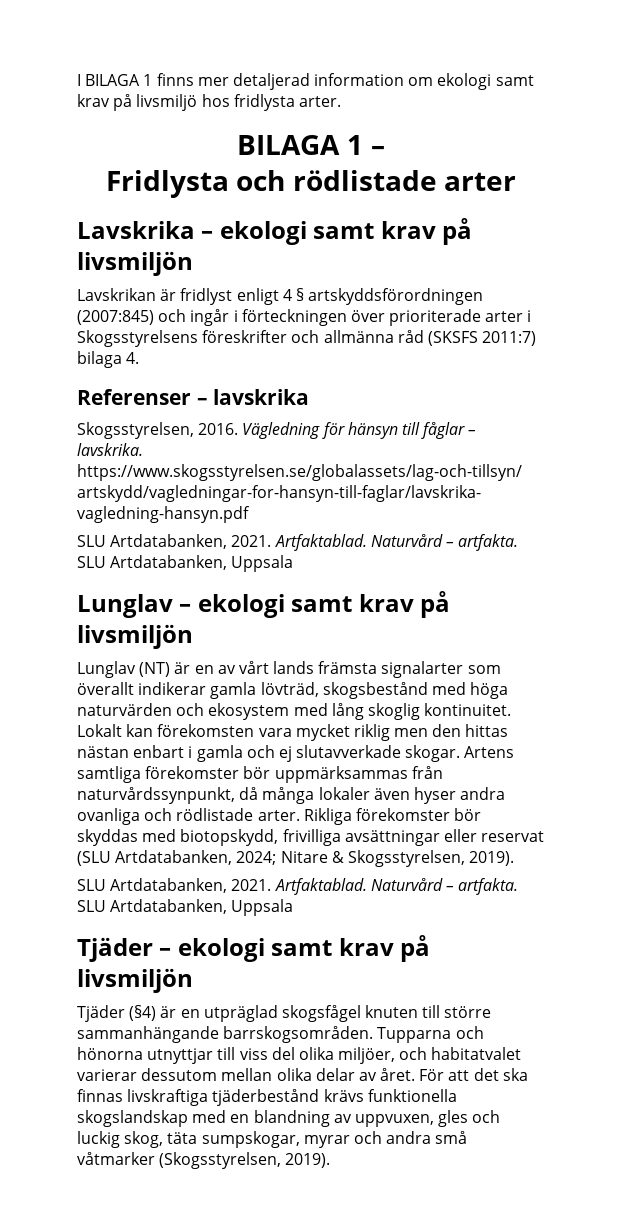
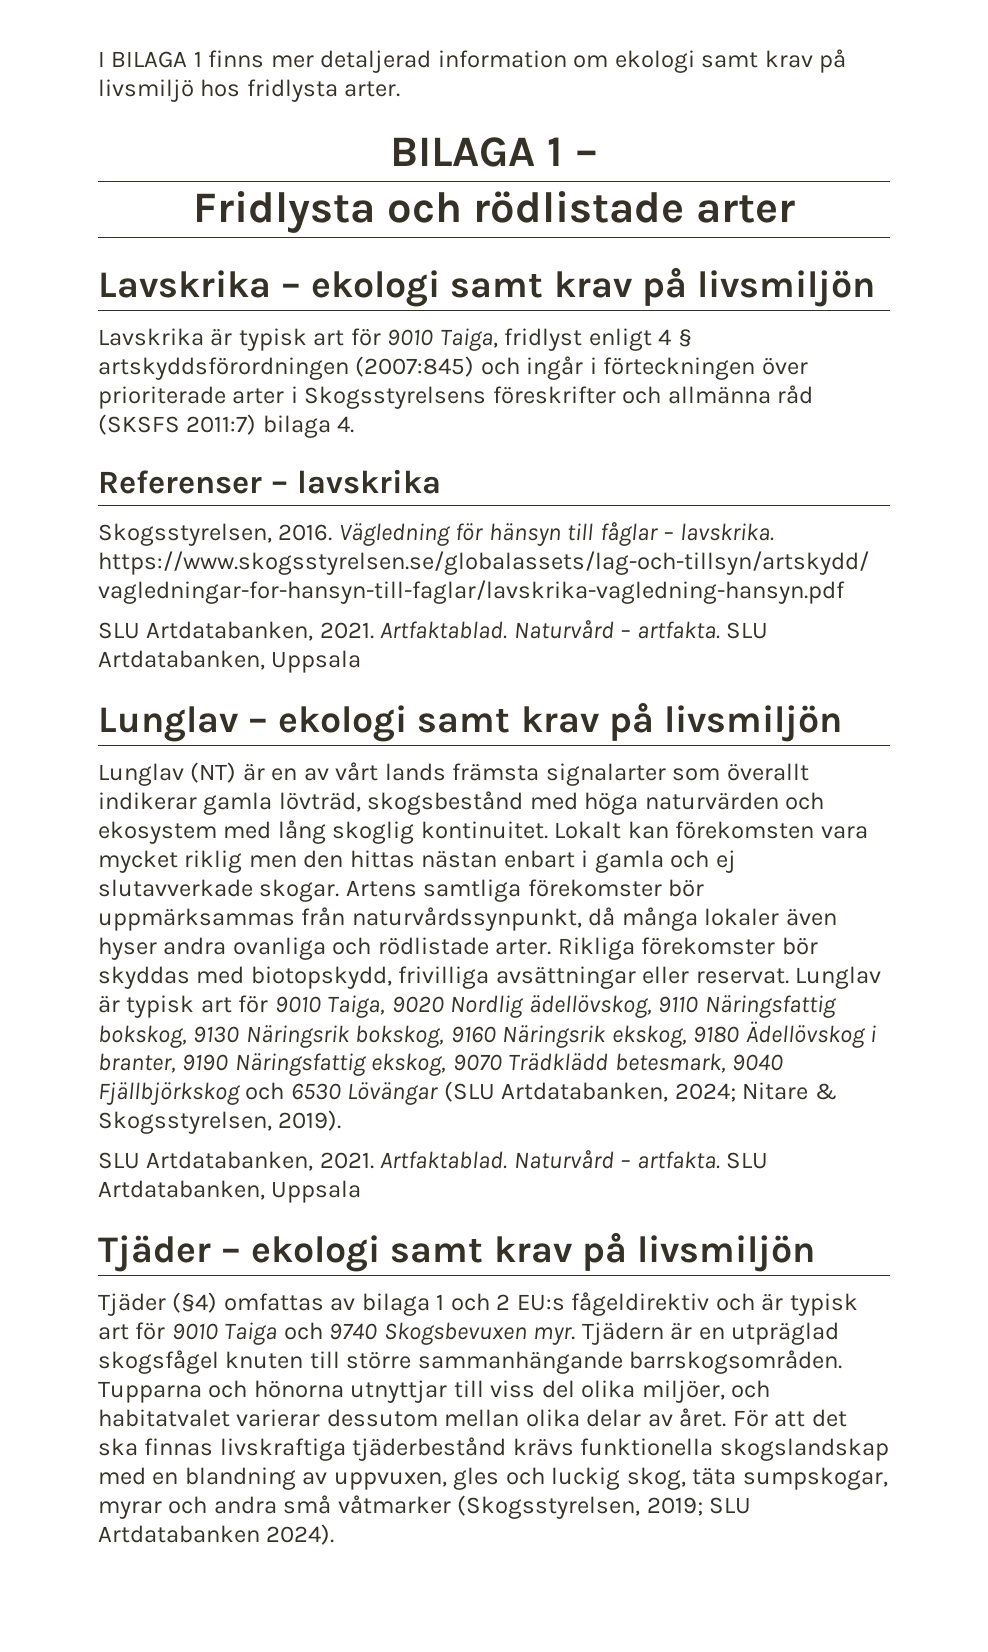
[77,288,177,301] Lavskrikan är -> [98,328,498,351] Lavskrika är typisk art för 9010 Taiga,
[481,831,545,842] reservat -> [695,966,882,989] [98,995,836,1018] [98,1021,877,1048] [98,1053,784,1076] [98,1082,439,1105] reservat. Lunglav är typisk art för 9010 Taiga, 9020 Nordlig ädellövskog, 9110 Näringsfattig bokskog, 9130 Näringsrik bokskog, 9160 Näringsrik ekskog, 9180 Ädellövskog i branter, 9190 Näringsfattig ekskog, 9070 Trädklädd betesmark, 9040 Fjällbjörkskog och 6530 Lövängar
(157, 1013) none -> [223,1292,858,1316] [98,1322,664,1345] omfattas av bilaga 1 och 2 EU:s fågeldirektiv och är typisk art för 9010 Taiga och 9740 Skogsbevuxen myr. Tjädern
[285,1153,331,1168] 2019). -> [646,1497,752,1516] [98,1524,335,1545] 2019; SLU Artdatabanken 2024).

